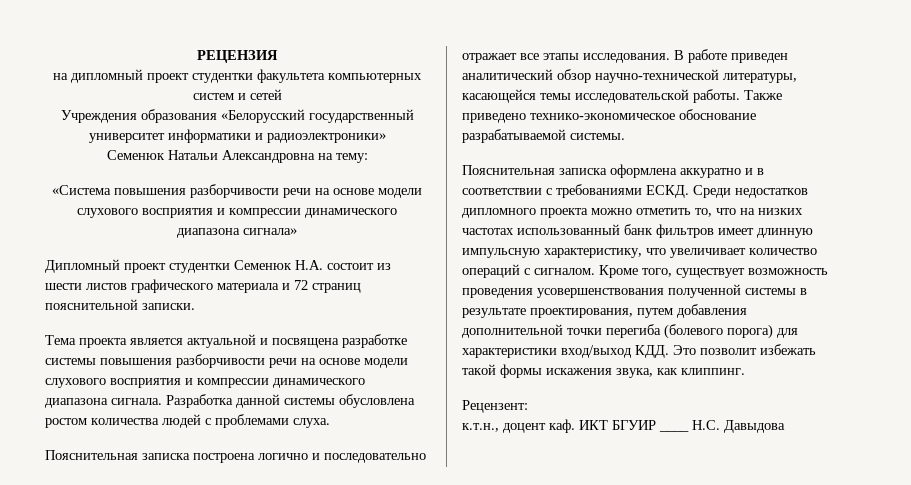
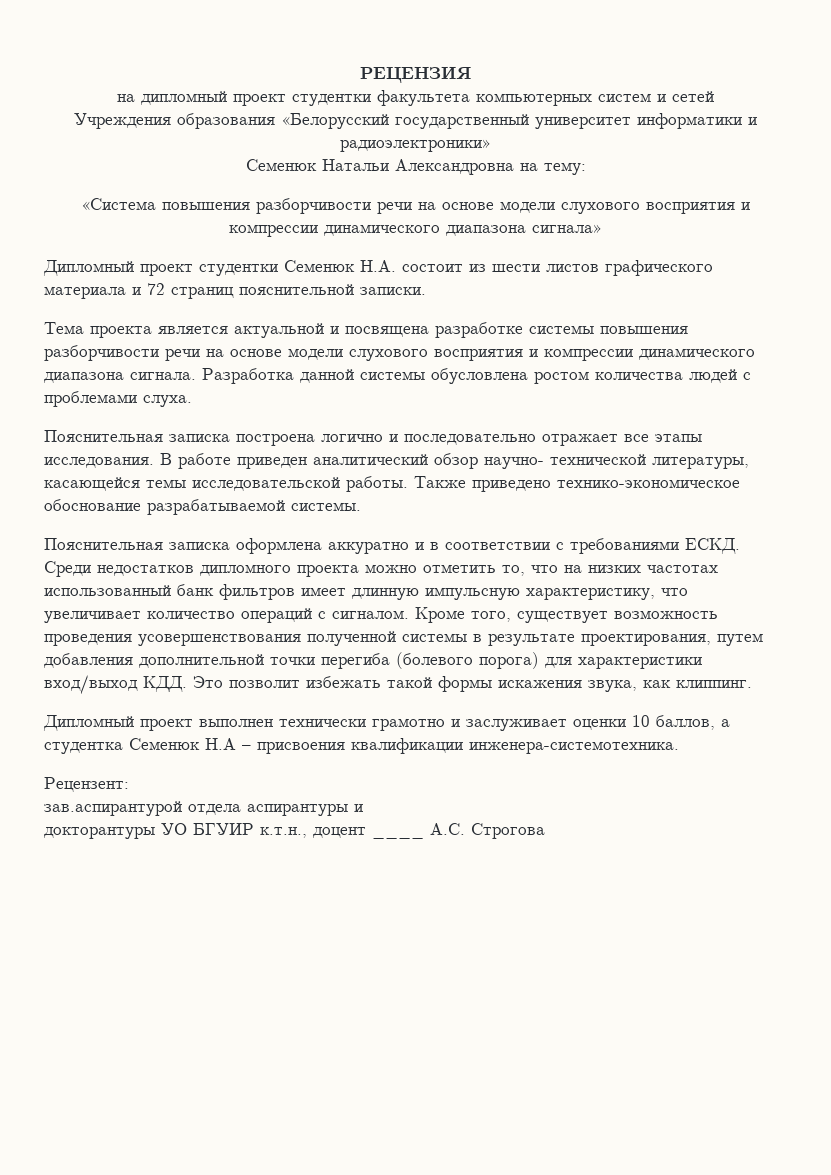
[595,69,719,83] научно-технической -> [484,454,646,469] научно- технической
[462,400,528,413] [462,419,656,433] [659,430,689,432] [692,420,785,433] Рецензент: // к.т.н., доцент каф. ИКТ БГУИР ____ Н.С. Давыдова -> [43,715,730,731] [44,738,679,754] [44,777,129,792] [44,801,363,816] [44,823,424,839] [430,823,545,839] Дипломный проект выполнен технически грамотно и заслуживает оценки 10 баллов, а студентка Семенюк Н.А – присвоения квалификации инженера-системотехника. // Рецензент: // зав.аспирантурой отдела аспирантуры и // докторантуры УО БГУИР к.т.н., доцент ____ А.С. Строгова

